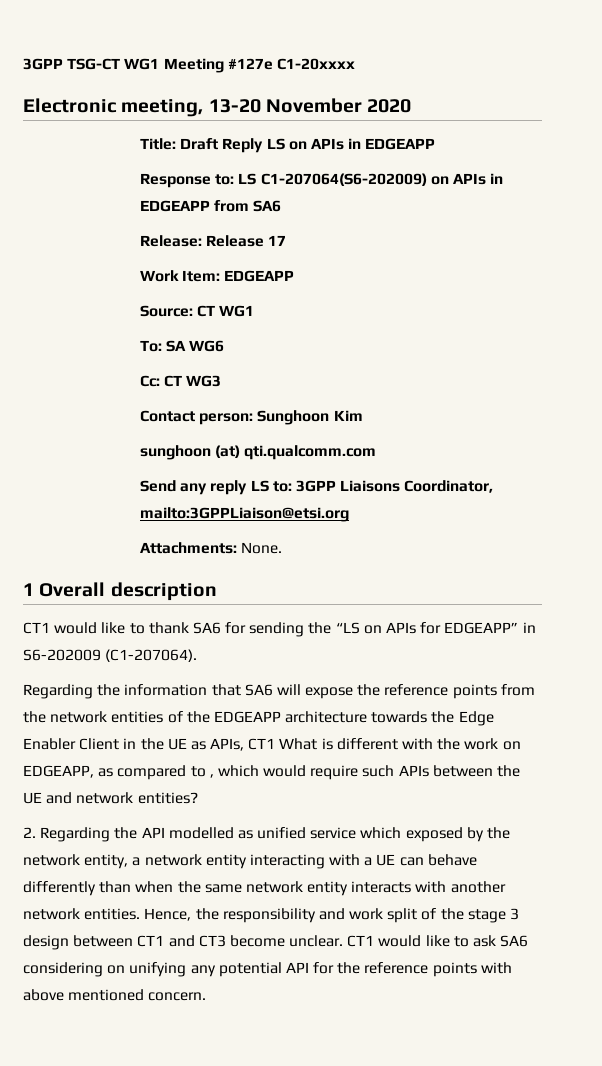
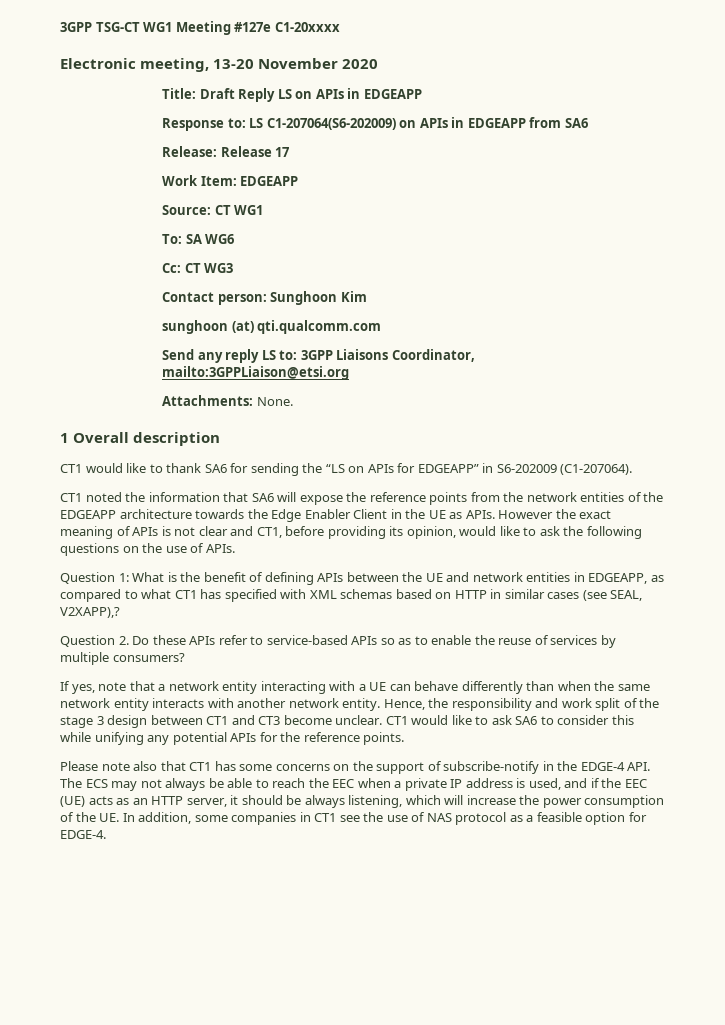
[23,684,93,699] Regarding -> [60,492,122,502] CT1 noted
[210,738,521,751] [23,765,395,780] APIs, CT1 What is different with the work on EDGEAPP, as compared to , which would require such -> [465,509,612,519] [60,526,642,539] [60,543,235,556] [60,572,314,585] APIs. However the exact meaning of APIs is not clear and CT1, before providing its opinion, would like to ask the following questions on the use of APIs. // Question 1: What is the benefit of defining
[137,792,198,804] [23,827,511,842] [23,854,129,869] entities? // 2. Regarding the API modelled as unified service which exposed by the network entity, -> [526,572,664,584] [60,589,643,602] [60,607,120,618] [60,635,616,648] [60,652,185,665] [60,681,155,694] entities in EDGEAPP, as compared to what CT1 has specified with XML schemas based on HTTP in similar cases (see SEAL, V2XAPP),? // Question 2. Do these APIs refer to service-based APIs so as to enable the reuse of services by multiple consumers? // If yes, note that
[84,908,141,920] entities. -> [342,698,381,711] entity.
[23,962,126,977] considering on -> [540,715,634,725] [60,732,91,742] to consider this while
[285,962,309,973] API -> [230,733,257,742] APIs
[432,962,512,977] [23,989,207,1001] points with above mentioned concern. -> [363,732,405,745] [60,761,651,774] [60,778,647,791] [60,795,665,808] [60,812,647,825] [60,830,106,839] points. // Please note also that CT1 has some concerns on the support of subscribe-notify in the EDGE-4 API. The ECS may not always be able to reach the EEC when a private IP address is used, and if the EEC (UE) acts as an HTTP server, it should be always listening, which will increase the power consumption of the UE. In addition, some companies in CT1 see the use of NAS protocol as a feasible option for EDGE-4.

